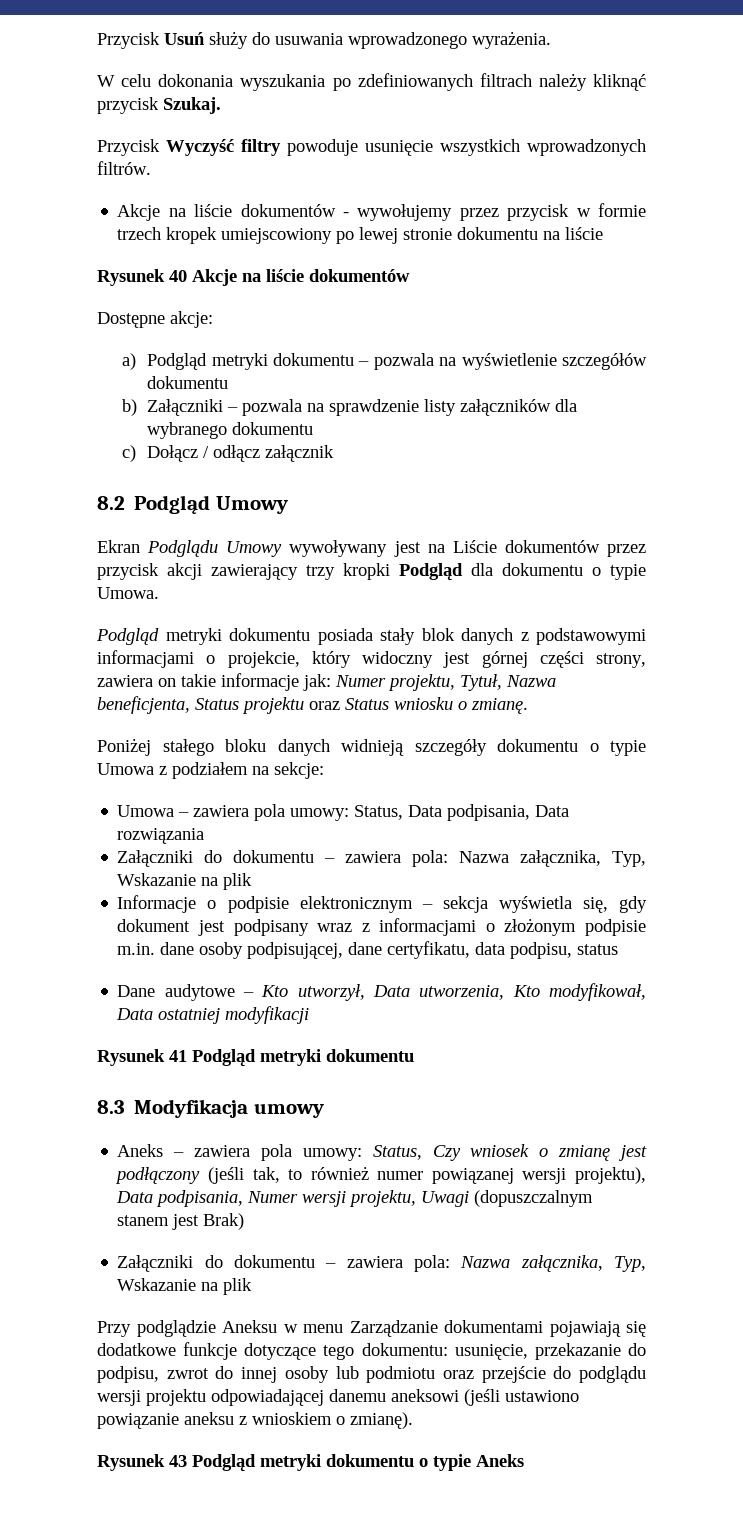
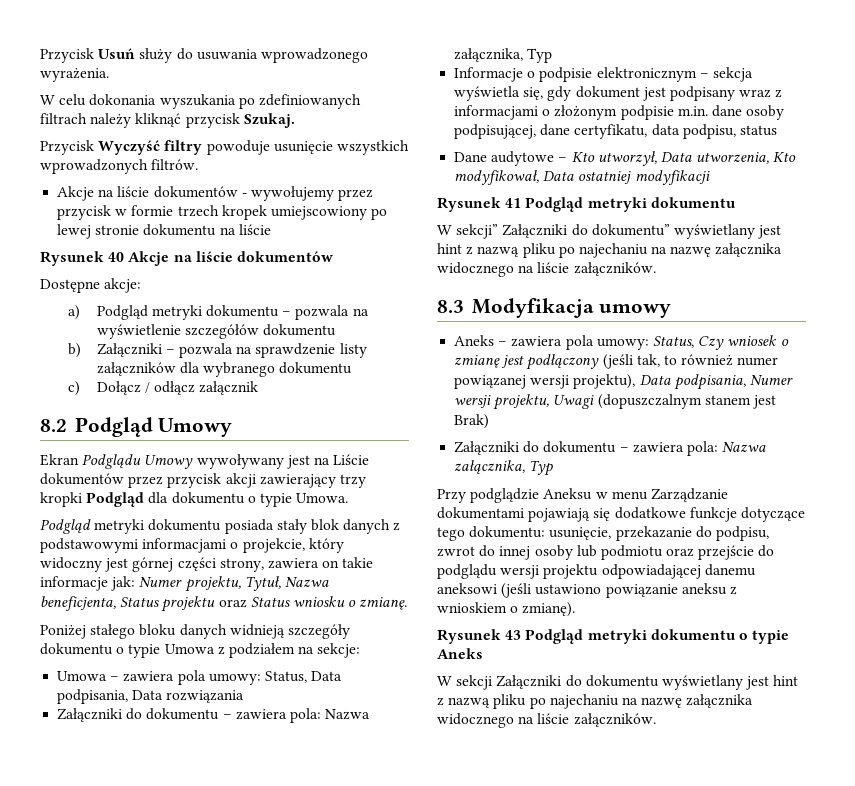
[612,851,646,867] [117,873,253,890] Typ, Wskazanie na plik -> [527,48,553,63] Typ
(414, 1055) none -> [437,224,782,239] [437,243,783,258] [437,262,656,277] // W sekcji” Załączniki do dokumentu” wyświetlany jest hint z nazwą pliku po najechaniu na nazwę załącznika widocznego na liście załączników.
[614,1256,646,1272] [117,1278,253,1295] Typ, Wskazanie na plik -> [529,460,554,476] Typ
(524, 1460) none -> [437,675,799,690] [437,694,754,709] [437,713,656,728] // W sekcji Załączniki do dokumentu wyświetlany jest hint z nazwą pliku po najechaniu na nazwę załącznika widocznego na liście załączników.

